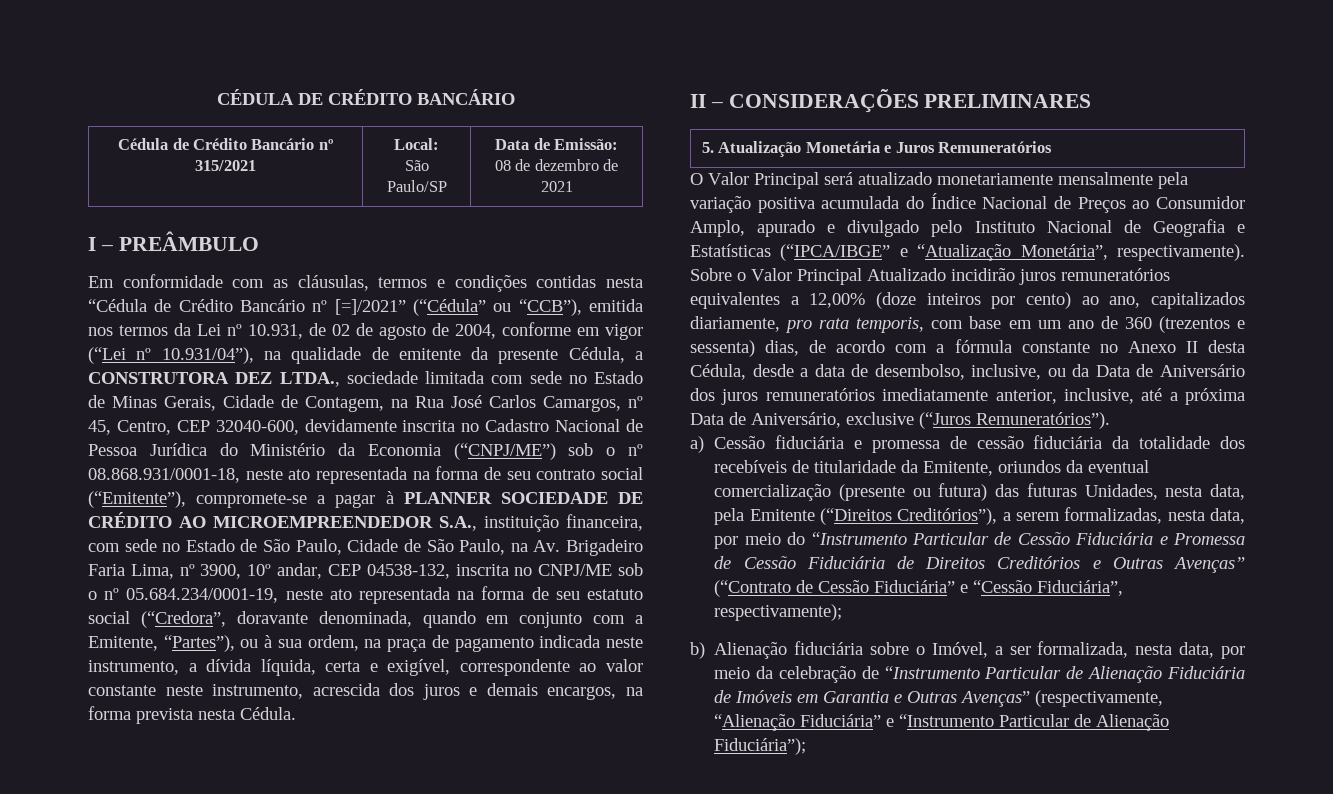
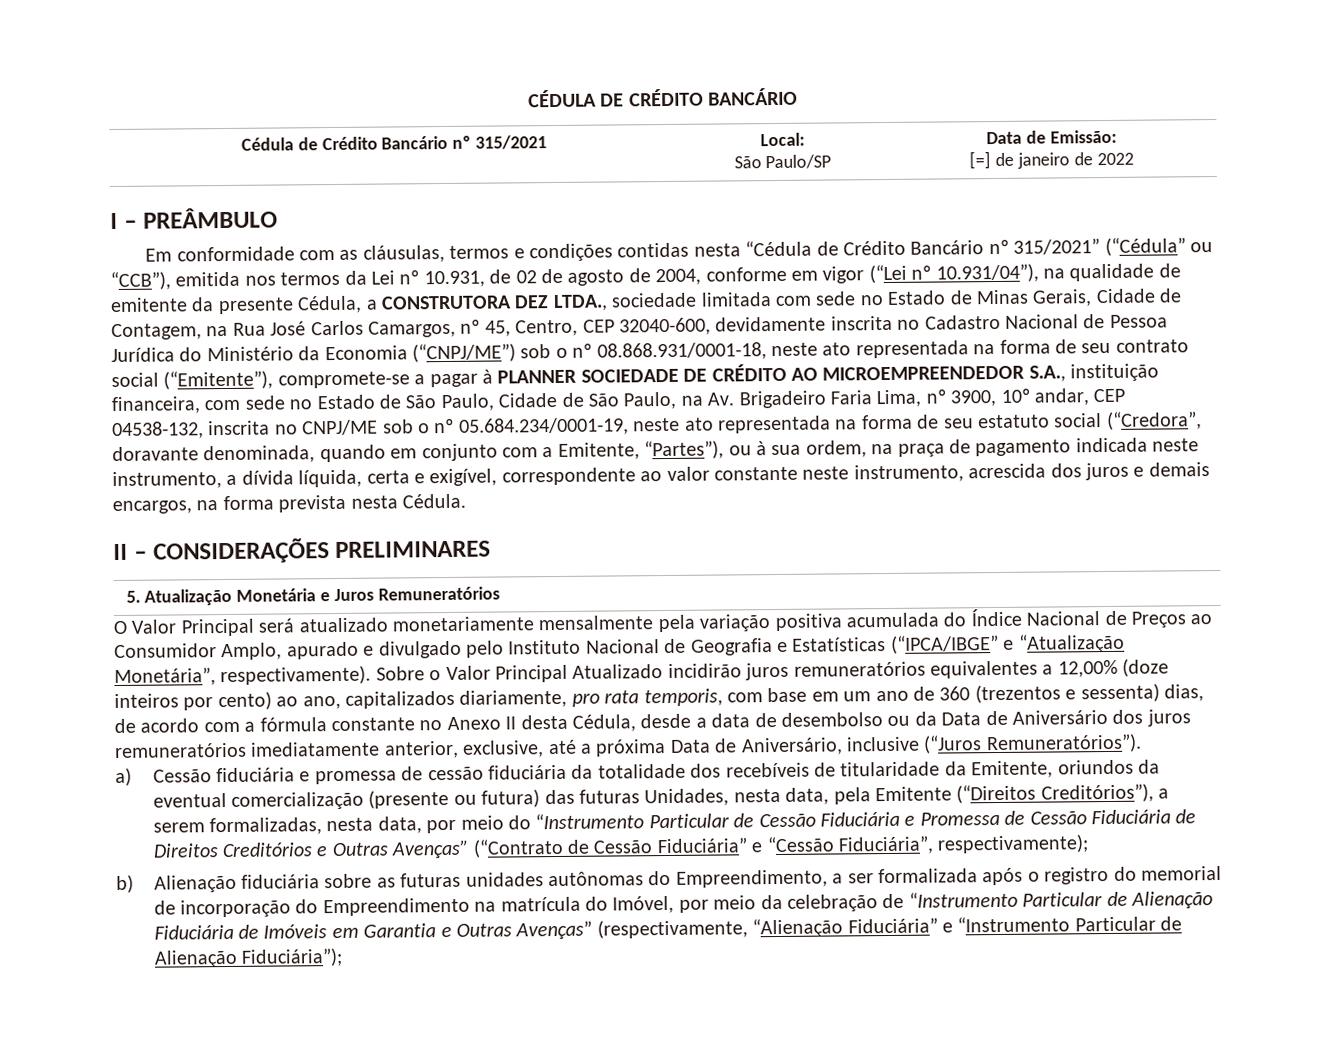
[494,159,619,171] [540,181,573,192] 08 de dezembro de 2021 -> [969,151,1134,170] [=] de janeiro de 2022
[334,299,406,315] [=]/2021” -> [1013,238,1101,255] 315/2021”
[874,364,1042,380] desembolso, inclusive, -> [780,712,883,727] desembolso
[1063,388,1134,404] inclusive, -> [462,740,545,758] exclusive,
[846,412,914,425] exclusive -> [845,736,920,752] inclusive
[915,641,1215,658] o Imóvel, a ser formalizada, nesta data, -> [376,865,1223,888] [153,895,675,918] as futuras unidades autônomas do Empreendimento, a ser formalizada após o registro do memorial de incorporação do Empreendimento na matrícula do Imóvel,

